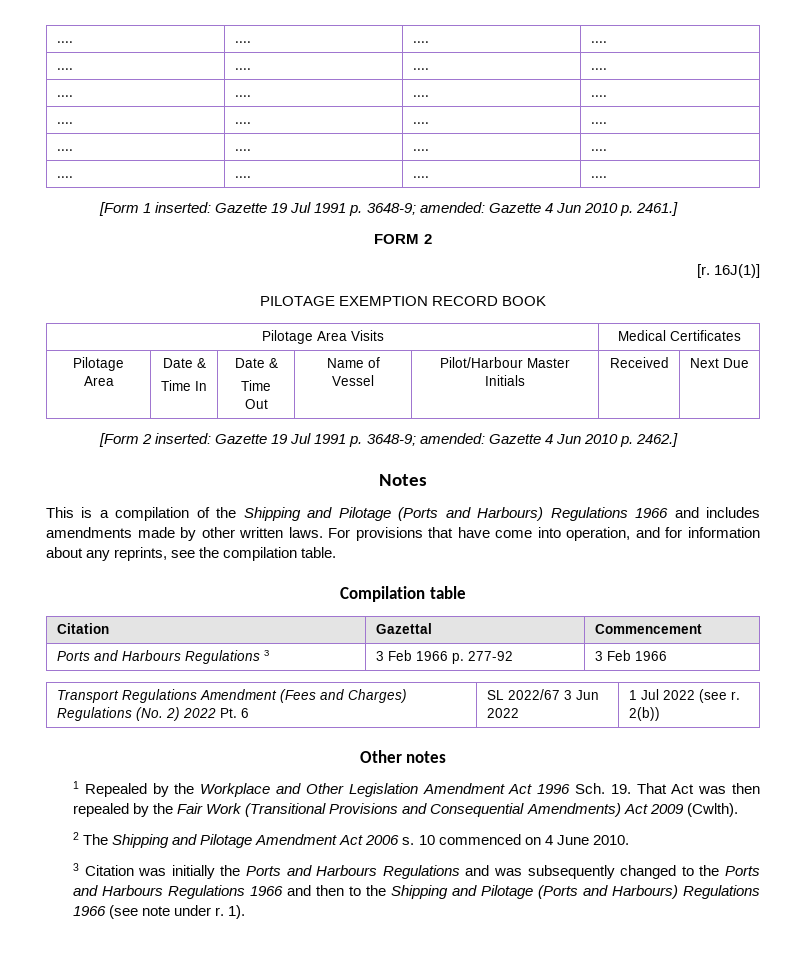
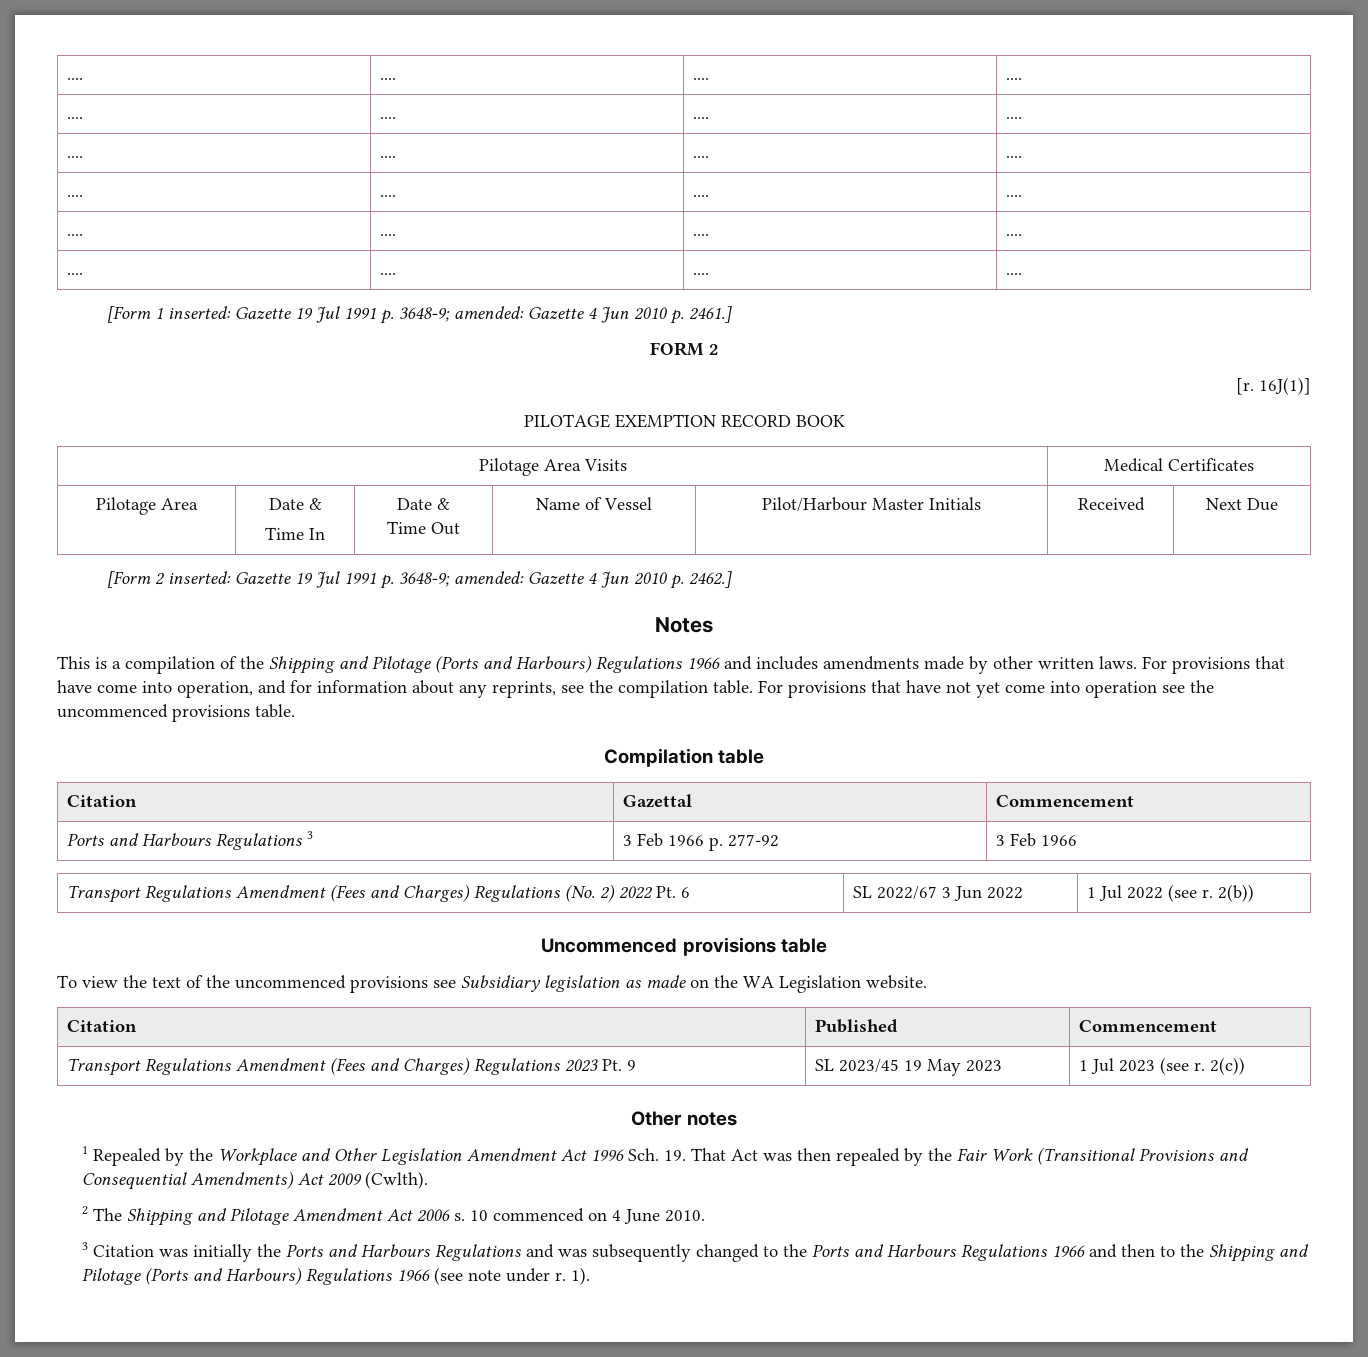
(337, 552) none -> [758,680,1214,698] [57,704,295,722] For provisions that have not yet come into operation see the uncommenced provisions table.
(660, 714) none -> [541,937,827,956] [57,975,927,993] [66,1020,137,1032] [814,1019,898,1033] [1078,1020,1217,1032] [66,1057,636,1076] [814,1059,1002,1076] [1078,1057,1245,1075] // Uncommenced provisions table // To view the text of the uncommenced provisions see Subsidiary legislation as made on the WA Legislation website. // Citation | Published | Commencement // Transport Regulations Amendment (Fees and Charges) Regulations 2023 Pt. 9 | SL 2023/45 19 May 2023 | 1 Jul 2023 (see r. 2(c))

